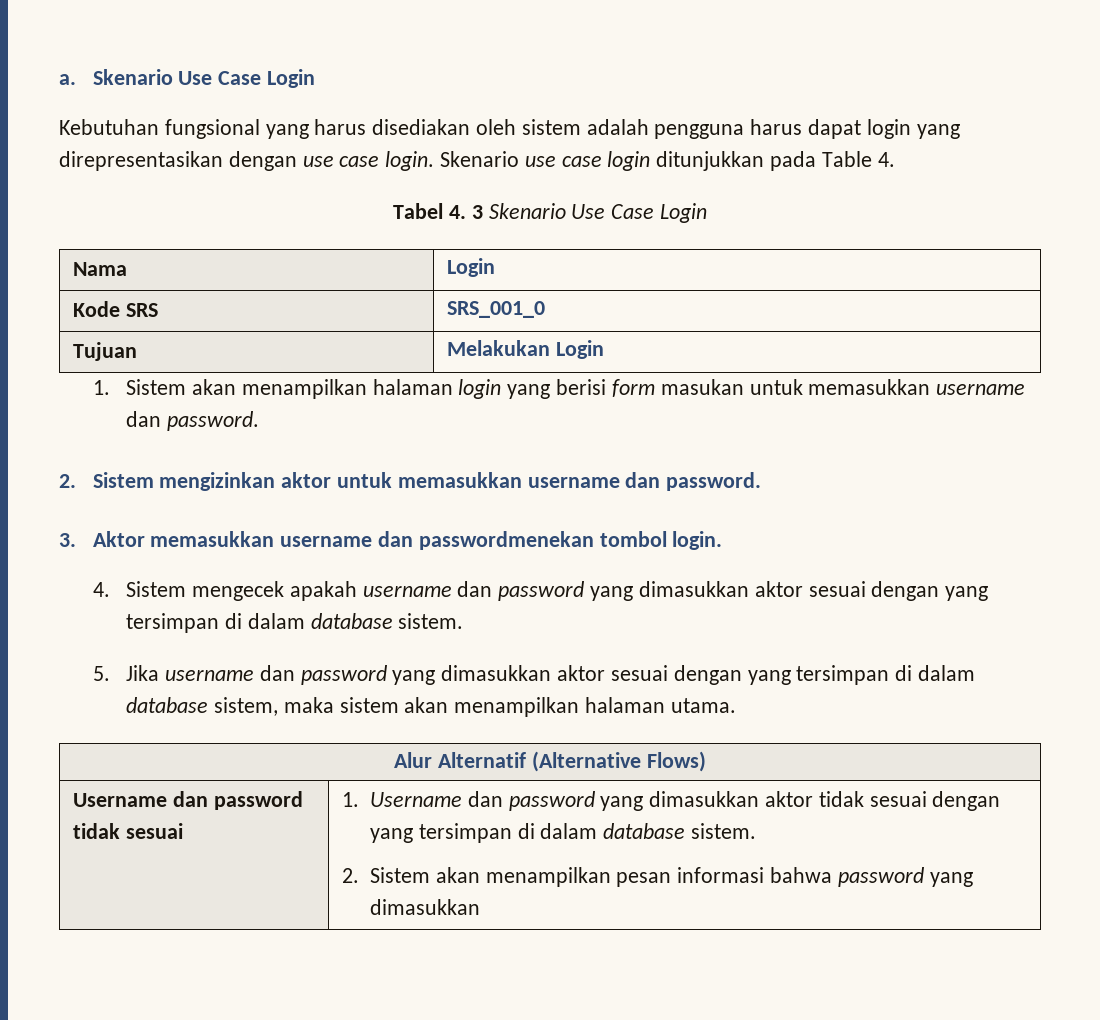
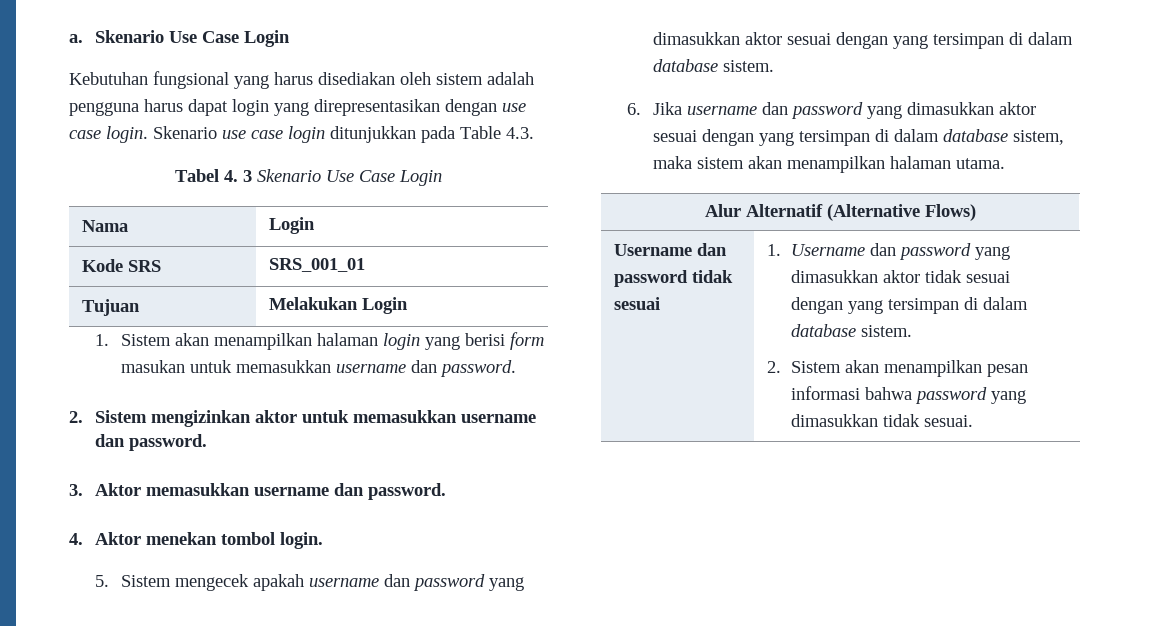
[877,152,895,167] 4. -> [506,127,534,139] 4.3.
[447,301,546,318] SRS_001_0 -> [269,258,366,272] SRS_001_01
[418,531,594,550] passwordmenekan -> [367,483,446,500] [69,532,217,545] password. // 4. Aktor menekan
[92,582,110,597] 4. -> [94,575,109,587] 5.
[92,666,110,681] 5. -> [626,103,641,115] 6.
(481, 907) none -> [882,414,973,427] tidak sesuai.

